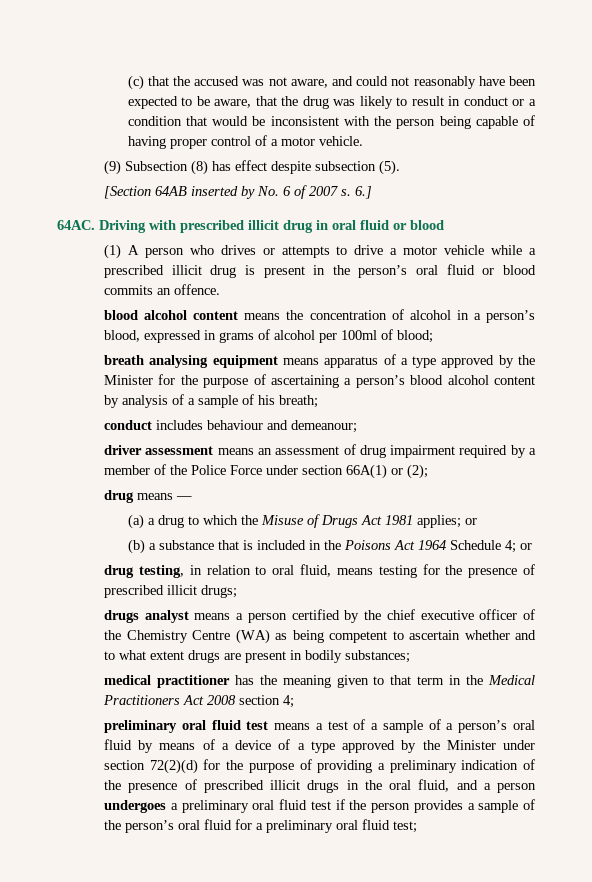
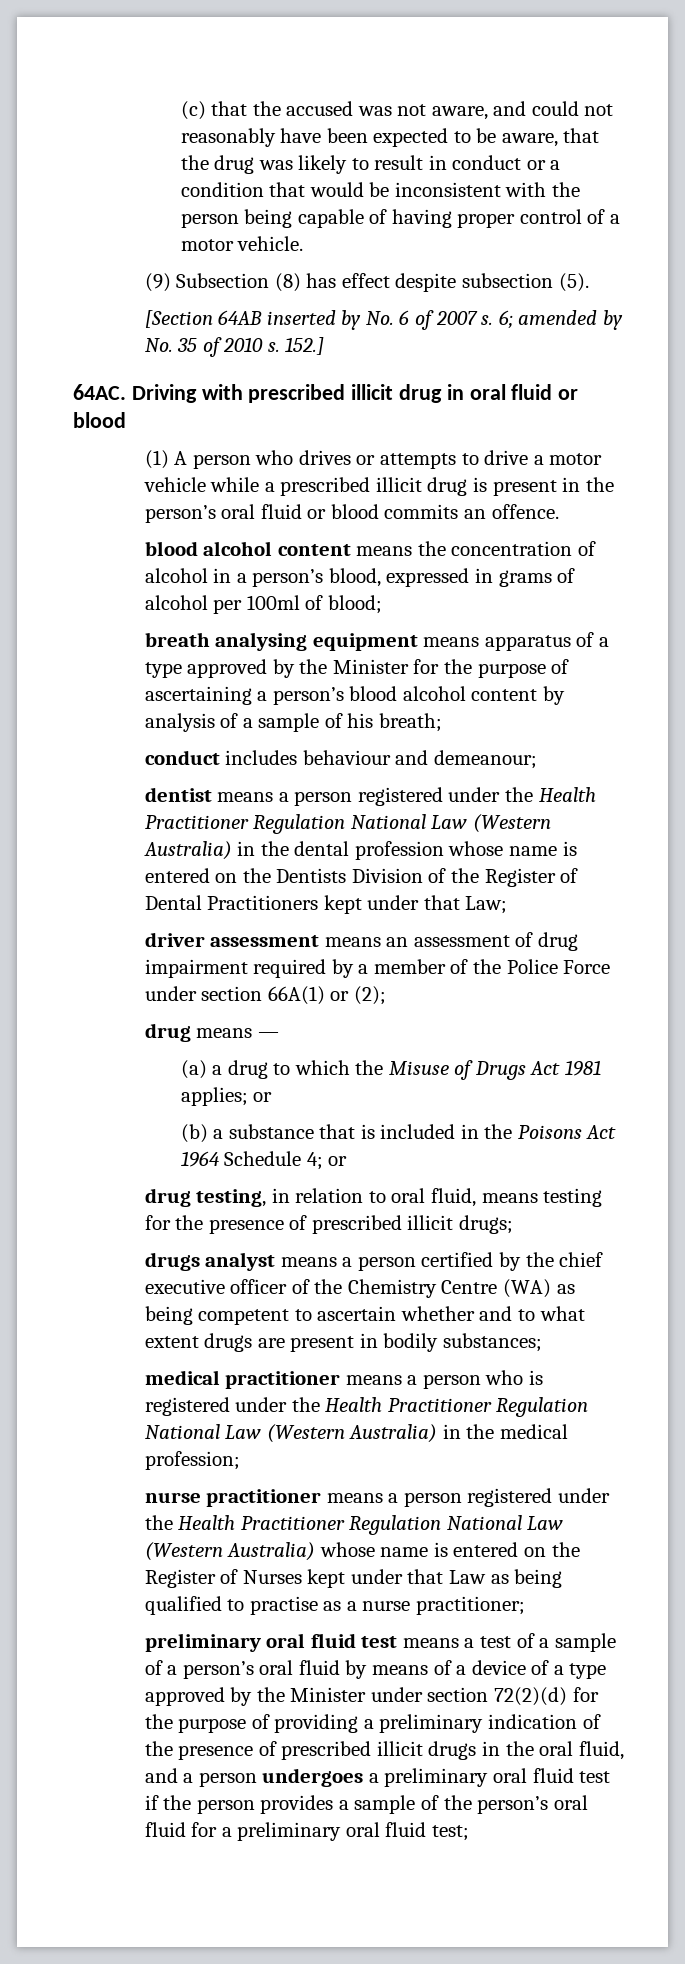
[355,186,373,199] 6.] -> [498,310,623,330] [144,337,325,357] 6; amended by No. 35 of 2010 s. 152.]
(358, 426) none -> [144,787,596,806] [144,814,551,834] [143,841,577,860] [144,868,579,887] [144,895,508,914] // dentist means a person registered under the Health Practitioner Regulation National Law (Western Australia) in the dental profession whose name is entered on the Dentists Division of the Register of Dental Practitioners kept under that Law;
[234,675,535,688] [103,695,295,708] has the meaning given to that term in the Medical Practitioners Act 2008 section 4; -> [345,1370,543,1389] [144,1397,589,1417] [144,1424,568,1443] [144,1451,240,1470] [144,1488,610,1507] [144,1515,564,1535] [144,1542,580,1561] [144,1569,563,1588] [144,1596,525,1615] means a person who is registered under the Health Practitioner Regulation National Law (Western Australia) in the medical profession; // nurse practitioner means a person registered under the Health Practitioner Regulation National Law (Western Australia) whose name is entered on the Register of Nurses kept under that Law as being qualified to practise as a nurse practitioner;

